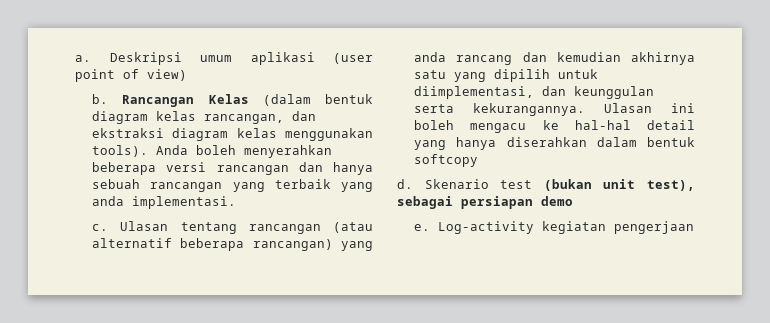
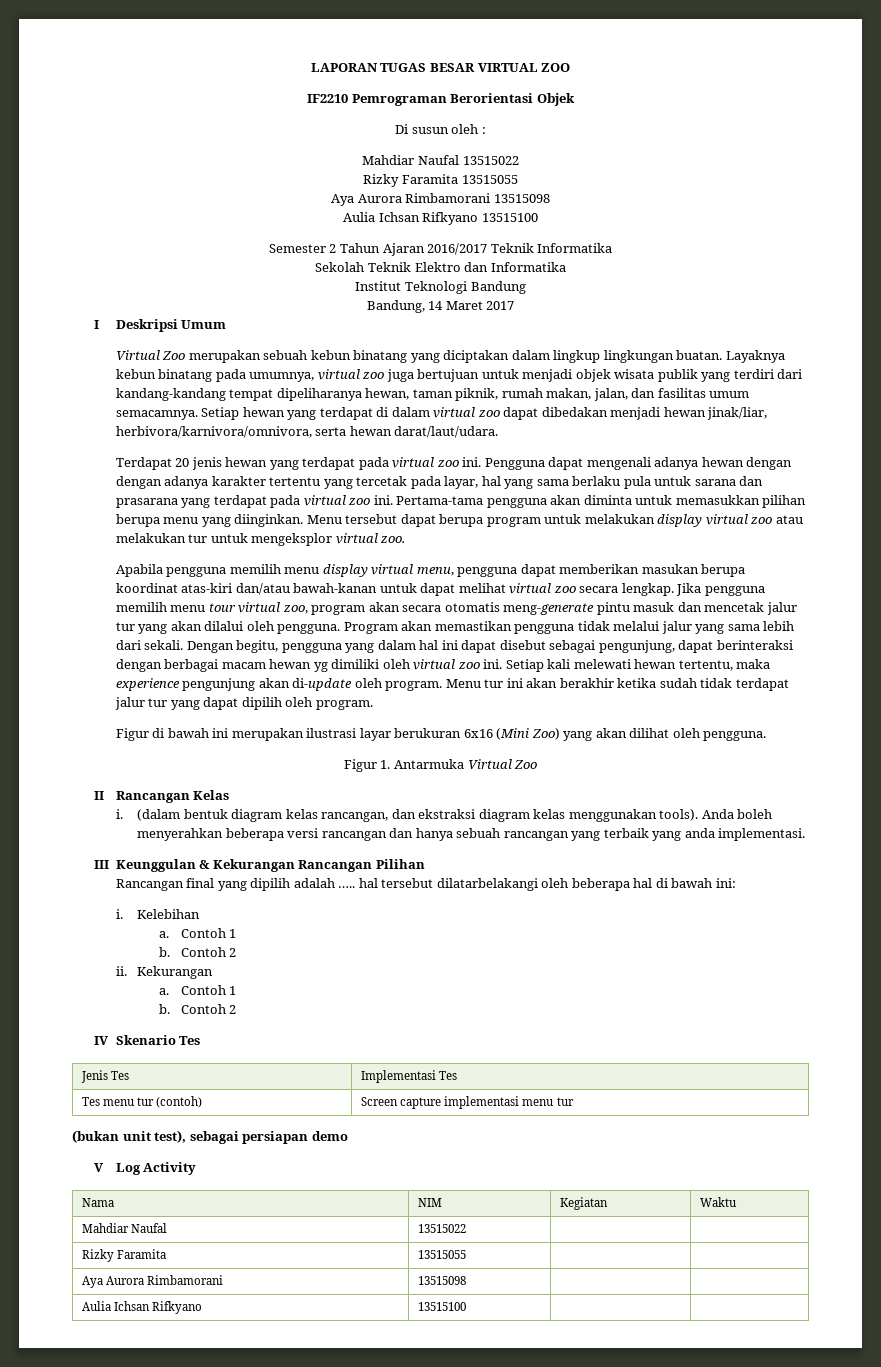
[75,52,373,65] [75,69,187,82] [92,94,109,104] a. Deskripsi umum aplikasi (user point of view) // b. -> [310,63,571,72] [307,93,575,106] [395,124,486,134] [362,155,519,165] [363,174,518,187] [331,193,550,206] [343,212,538,225] [268,243,613,256] [315,262,566,272] [355,281,526,294] [366,300,515,313] [93,319,227,332] [115,350,785,363] [115,369,803,382] [115,388,750,401] [115,407,768,420] [115,426,499,438] [115,457,793,470] [115,476,764,489] [115,495,807,508] [115,514,803,527] [115,533,406,546] [115,564,746,577] [115,583,765,596] [115,602,797,615] [115,621,795,634] [115,640,793,653] [115,659,771,672] [115,678,789,691] [114,697,373,710] [115,728,767,741] [343,759,538,772] [93,791,104,800] LAPORAN TUGAS BESAR VIRTUAL ZOO // IF2210 Pemrograman Berorientasi Objek // Di susun oleh : // Mahdiar Naufal 13515022 // Rizky Faramita 13515055 // Aya Aurora Rimbamorani 13515098 // Aulia Ichsan Rifkyano 13515100 // Semester 2 Tahun Ajaran 2016/2017 Teknik Informatika // Sekolah Teknik Elektro dan Informatika // Institut Teknologi Bandung // Bandung, 14 Maret 2017 // I Deskripsi Umum // Virtual Zoo merupakan sebuah kebun binatang yang diciptakan dalam lingkup lingkungan buatan. Layaknya kebun binatang pada umumnya, virtual zoo juga bertujuan untuk menjadi objek wisata publik yang terdiri dari kandang-kandang tempat dipeliharanya hewan, taman piknik, rumah makan, jalan, dan fasilitas umum semacamnya. Setiap hewan yang terdapat di dalam virtual zoo dapat dibedakan menjadi hewan jinak/liar, herbivora/karnivora/omnivora, serta hewan darat/laut/udara. // Terdapat 20 jenis hewan yang terdapat pada virtual zoo ini. Pengguna dapat mengenali adanya hewan dengan dengan adanya karakter tertentu yang tercetak pada layar, hal yang sama berlaku pula untuk sarana dan prasarana yang terdapat pada virtual zoo ini. Pertama-tama pengguna akan diminta untuk memasukkan pilihan berupa menu yang diinginkan. Menu tersebut dapat berupa program untuk melakukan display virtual zoo atau melakukan tur untuk mengeksplor virtual zoo. // Apabila pengguna memilih menu display virtual menu, pengguna dapat memberikan masukan berupa koordinat atas-kiri dan/atau bawah-kanan untuk dapat melihat virtual zoo secara lengkap. Jika pengguna memilih menu tour virtual zoo, program akan secara otomatis meng-generate pintu masuk dan mencetak jalur tur yang akan dilalui oleh pengguna. Program akan memastikan pengguna tidak melalui jalur yang sama lebih dari sekali. Dengan begitu, pengguna yang dalam hal ini dapat disebut sebagai pengunjung, dapat berinteraksi dengan berbagai macam hewan yg dimiliki oleh virtual zoo ini. Setiap kali melewati hewan tertentu, maka experience pengunjung akan di-update oleh program. Menu tur ini akan berakhir ketika sudah tidak terdapat jalur tur yang dapat dipilih oleh program. // Figur di bawah ini merupakan ilustrasi layar berukuran 6x16 (Mini Zoo) yang akan dilihat oleh pengguna. // Figur 1. Antarmuka Virtual Zoo // II
(249, 99) none -> [115,809,123,819] // i.
[92,221,373,234] [92,238,374,251] [414,52,695,65] [414,69,599,82] [414,86,655,99] [414,103,695,116] [414,120,695,133] [414,137,695,150] [414,154,479,167] [397,179,533,189] c. Ulasan tentang rancangan (atau alternatif beberapa rancangan) yang anda rancang dan kemudian akhirnya satu yang dipilih untuk diimplementasi, dan keunggulan serta kekurangannya. Ulasan ini boleh mengacu ke hal-hal detail yang hanya diserahkan dalam bentuk softcopy // d. Skenario test -> [93,859,425,872] [115,878,736,891] [115,909,201,919] [159,928,237,938] [159,947,237,957] [115,966,214,979] [159,985,237,995] [159,1004,237,1014] [93,1035,201,1045] [81,1070,130,1083] [361,1070,458,1083] [82,1096,203,1108] [361,1096,574,1109] III Keunggulan & Kekurangan Rancangan Pilihan // Rancangan final yang dipilih adalah ….. hal tersebut dilatarbelakangi oleh beberapa hal di bawah ini: // i. Kelebihan // a. Contoh 1 // b. Contoh 2 // ii. Kekurangan // a. Contoh 1 // b. Contoh 2 // IV Skenario Tes // Jenis Tes | Implementasi Tes // Tes menu tur (contoh) | Screen capture implementasi menu tur //
[414,221,695,234] e. Log-activity kegiatan pengerjaan -> [93,1162,197,1175] [82,1198,115,1207] [418,1198,443,1207] [560,1197,609,1210] [700,1197,738,1207] [82,1223,168,1233] [418,1224,467,1233] [82,1249,167,1262] [418,1250,467,1259] [82,1275,224,1288] [418,1276,467,1285] [82,1301,203,1314] [418,1302,467,1311] V Log Activity // Nama | NIM | Kegiatan | Waktu // Mahdiar Naufal | 13515022 | | // Rizky Faramita | 13515055 | | // Aya Aurora Rimbamorani | 13515098 | | // Aulia Ichsan Rifkyano | 13515100 | |

